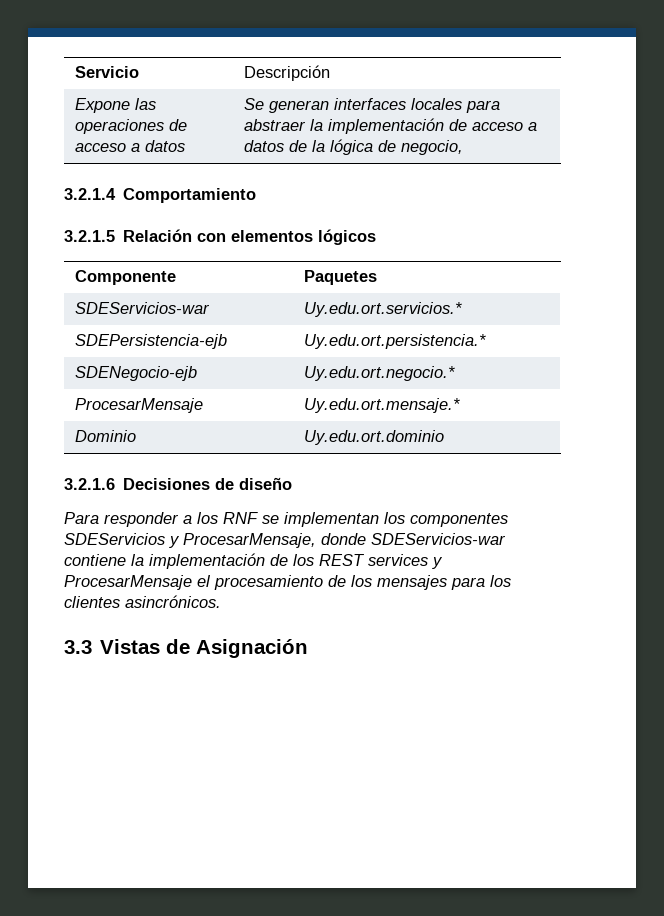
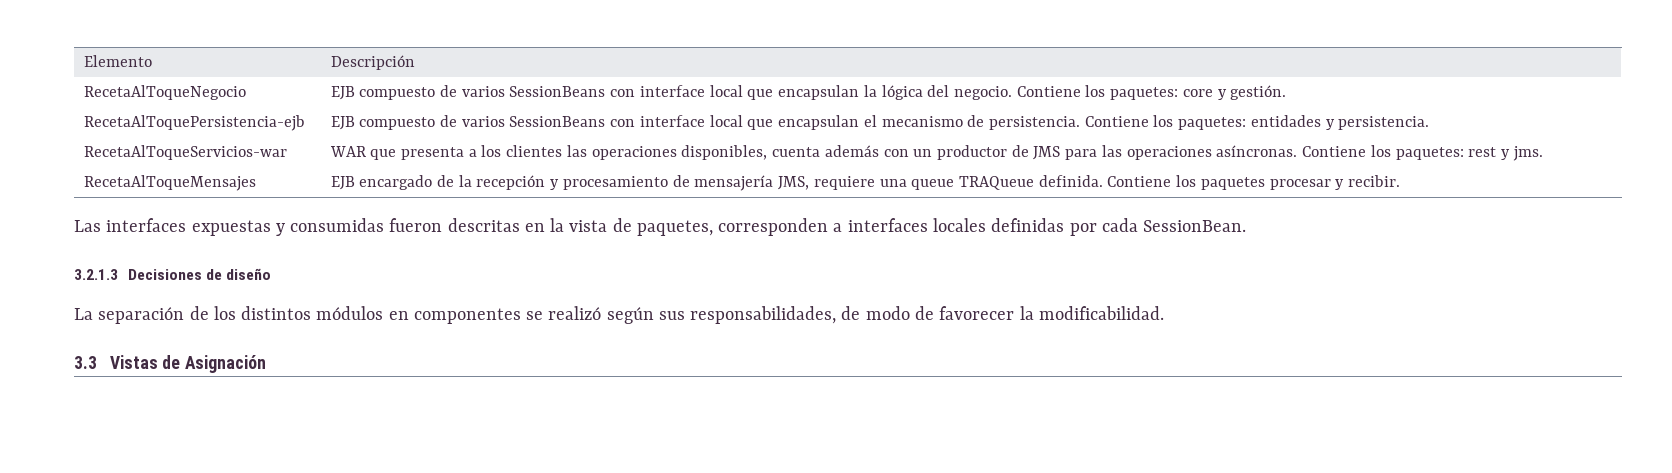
[75,66,140,78] Servicio -> [83,55,152,67] Elemento
[75,98,157,113] [75,119,188,134] [75,140,186,152] [244,98,501,113] [244,118,538,134] [244,139,464,155] [64,188,257,203] [64,229,377,245] [75,270,177,285] [304,270,378,285] [75,302,211,314] [304,302,463,317] [75,334,228,349] [304,334,487,349] [75,366,198,381] [304,366,456,381] [75,398,204,413] [304,398,461,413] [75,430,137,442] [304,430,445,445] [64,477,293,490] [64,512,508,527] [64,533,506,548] [64,553,443,569] [64,575,511,590] [64,595,221,608] Expone las operaciones de acceso a datos | Se generan interfaces locales para abstraer la implementación de acceso a datos de la lógica de negocio, // 3.2.1.4 Comportamiento // 3.2.1.5 Relación con elementos lógicos // Componente | Paquetes // SDEServicios-war | Uy.edu.ort.servicios.* // SDEPersistencia-ejb | Uy.edu.ort.persistencia.* // SDENegocio-ejb | Uy.edu.ort.negocio.* // ProcesarMensaje | Uy.edu.ort.mensaje.* // Dominio | Uy.edu.ort.dominio // 3.2.1.6 Decisiones de diseño // Para responder a los RNF se implementan los componentes SDEServicios y ProcesarMensaje, donde SDEServicios-war contiene la implementación de los REST services y ProcesarMensaje el procesamiento de los mensajes para los clientes asincrónicos. -> [83,85,246,100] [330,85,1287,100] [83,115,305,131] [330,115,1430,130] [83,145,287,160] [329,145,1543,161] [83,175,256,191] [330,175,1401,191] [74,218,1247,236] [74,268,272,280] [74,306,1164,324] RecetaAlToqueNegocio | EJB compuesto de varios SessionBeans con interface local que encapsulan la lógica del negocio. Contiene los paquetes: core y gestión. // RecetaAlToquePersistencia-ejb | EJB compuesto de varios SessionBeans con interface local que encapsulan el mecanismo de persistencia. Contiene los paquetes: entidades y persistencia. // RecetaAlToqueServicios-war | WAR que presenta a los clientes las operaciones disponibles, cuenta además con un productor de JMS para las operaciones asíncronas. Contiene los paquetes: rest y jms. // RecetaAlToqueMensajes | EJB encargado de la recepción y procesamiento de mensajería JMS, requiere una queue TRAQueue definida. Contiene los paquetes procesar y recibir. // Las interfaces expuestas y consumidas fueron descritas en la vista de paquetes, corresponden a interfaces locales definidas por cada SessionBean. // 3.2.1.3 Decisiones de diseño // La separación de los distintos módulos en componentes se realizó según sus responsabilidades, de modo de favorecer la modificabilidad.

